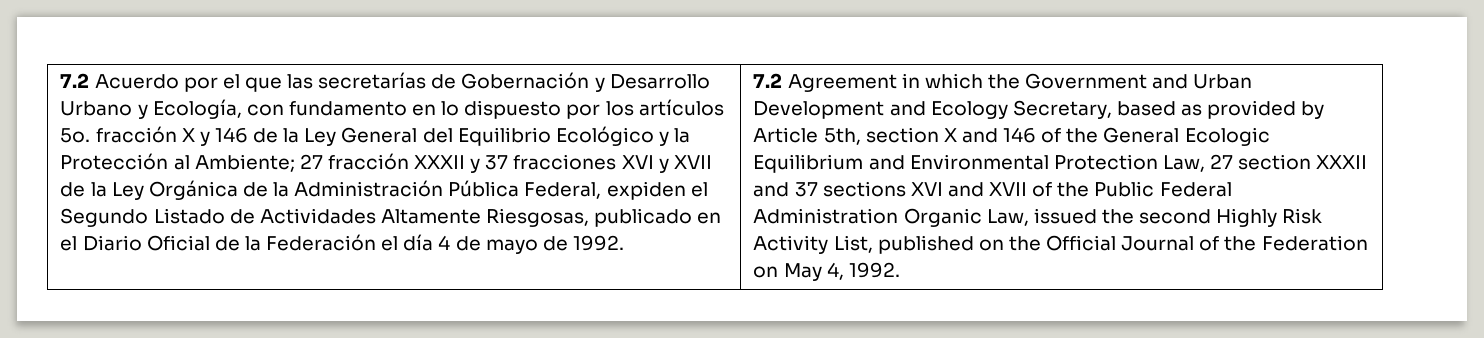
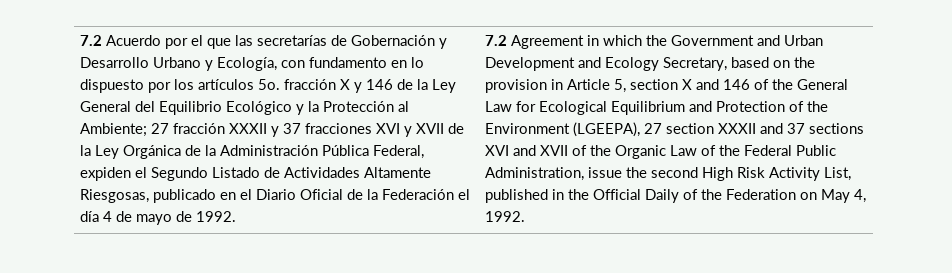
[1181,100,1325,119] [753,127,861,145] as provided by Article 5th, -> [773,57,816,68] [485,79,627,93] on the provision in Article 5,
[1184,127,1270,146] [753,154,1205,173] Ecologic Equilibrium and Environmental Protection Law, -> [485,101,829,115] [485,122,641,137] Law for Ecological Equilibrium and Protection of the Environment (LGEEPA),
[1094,181,1232,197] [753,208,1097,227] Public Federal Administration Organic Law, issued -> [615,145,837,159] [485,167,623,181] Organic Law of the Federal Public Administration, issue
[1216,208,1278,227] Highly -> [702,167,734,181] High
[978,239,1004,251] on -> [552,189,565,200] in
[1121,236,1195,251] Journal -> [645,189,680,203] Daily

